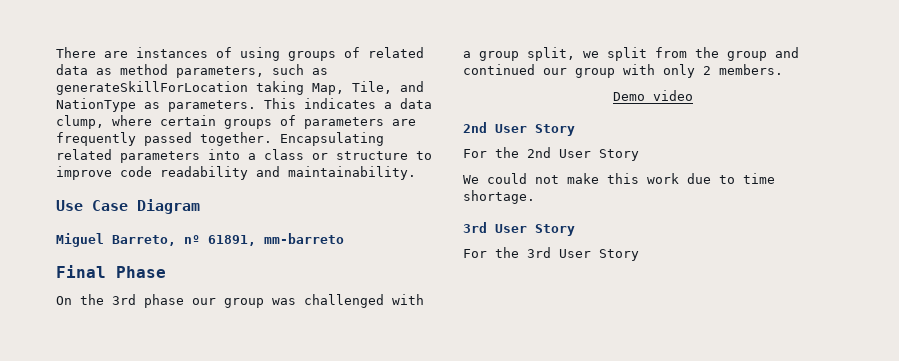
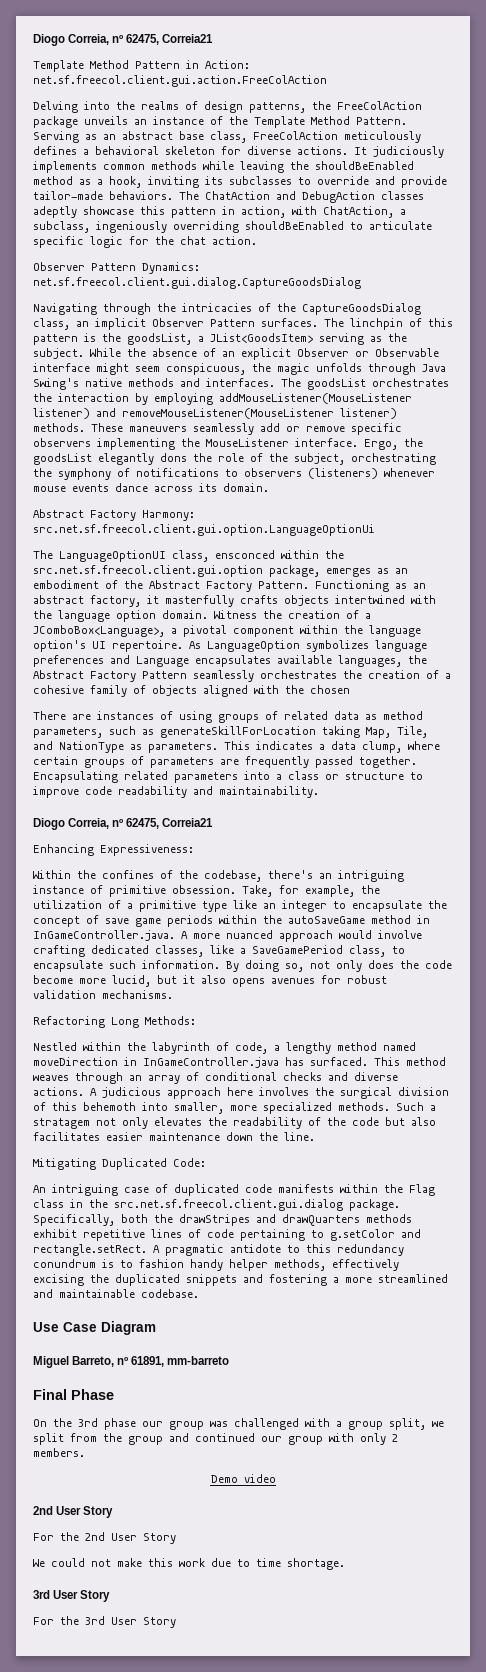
(56, 52) none -> [33,34,214,46] [33,60,250,72] [33,75,327,87] [33,101,422,113] [33,116,407,128] [33,131,421,143] [33,146,444,158] [33,161,414,173] [33,176,447,188] [33,191,424,203] [33,206,406,218] [33,221,432,233] [33,236,257,248] [33,262,200,274] [33,277,361,289] [33,303,421,315] [33,318,453,330] [33,333,407,345] [33,348,439,360] [33,363,446,375] [33,378,449,390] [33,393,412,405] [33,408,397,419] [33,423,402,435] [33,438,423,450] [33,453,436,465] [33,468,435,480] [33,483,269,492] [33,509,195,521] [33,524,375,536] [33,550,344,562] [33,565,408,577] [33,580,426,592] [33,595,436,607] [33,610,371,622] [33,625,421,637] [33,640,427,652] [33,655,427,667] [33,670,451,682] [33,685,350,697] Diogo Correia, nº 62475, Correia21 // Template Method Pattern in Action: net.sf.freecol.client.gui.action.FreeColAction // Delving into the realms of design patterns, the FreeColAction package unveils an instance of the Template Method Pattern. Serving as an abstract base class, FreeColAction meticulously defines a behavioral skeleton for diverse actions. It judiciously implements common methods while leaving the shouldBeEnabled method as a hook, inviting its subclasses to override and provide tailor-made behaviors. The ChatAction and DebugAction classes adeptly showcase this pattern in action, with ChatAction, a subclass, ingeniously overriding shouldBeEnabled to articulate specific logic for the chat action. // Observer Pattern Dynamics: net.sf.freecol.client.gui.dialog.CaptureGoodsDialog // Navigating through the intricacies of the CaptureGoodsDialog class, an implicit Observer Pattern surfaces. The linchpin of this pattern is the goodsList, a JList<GoodsItem> serving as the subject. While the absence of an explicit Observer or Observable interface might seem conspicuous, the magic unfolds through Java Swing's native methods and interfaces. The goodsList orchestrates the interaction by employing addMouseListener(MouseListener listener) and removeMouseListener(MouseListener listener) methods. These maneuvers seamlessly add or remove specific observers implementing the MouseListener interface. Ergo, the goodsList elegantly dons the role of the subject, orchestrating the symphony of notifications to observers (listeners) whenever mouse events dance across its domain. // Abstract Factory Harmony: src.net.sf.freecol.client.gui.option.LanguageOptionUi // The LanguageOptionUI class, ensconced within the src.net.sf.freecol.client.gui.option package, emerges as an embodiment of the Abstract Factory Pattern. Functioning as an abstract factory, it masterfully crafts objects intertwined with the language option domain. Witness the creation of a JComboBox<Language>, a pivotal component within the language option's UI repertoire. As LanguageOption symbolizes language preferences and Language encapsulates available languages, the Abstract Factory Pattern seamlessly orchestrates the creation of a cohesive family of objects aligned with the chosen //
(416, 173) none -> [33,818,214,830] [33,844,194,856] [33,870,404,882] [33,885,380,897] [33,900,447,912] [33,915,430,927] [33,930,422,942] [33,945,405,957] [33,960,452,972] [33,975,387,987] [33,990,173,999] [33,1016,196,1028] [33,1042,416,1054] [33,1057,446,1068] [33,1072,398,1084] [33,1087,449,1099] [33,1102,436,1114] [33,1117,436,1129] [33,1132,315,1141] [33,1158,206,1170] [33,1184,435,1196] [33,1199,400,1211] [33,1214,412,1226] [33,1229,421,1241] [33,1244,404,1256] [33,1259,399,1271] [33,1274,448,1286] [33,1289,199,1298] // Diogo Correia, nº 62475, Correia21 // Enhancing Expressiveness: // Within the confines of the codebase, there's an intriguing instance of primitive obsession. Take, for example, the utilization of a primitive type like an integer to encapsulate the concept of save game periods within the autoSaveGame method in InGameController.java. A more nuanced approach would involve crafting dedicated classes, like a SaveGamePeriod class, to encapsulate such information. By doing so, not only does the code become more lucid, but it also opens avenues for robust validation mechanisms. // Refactoring Long Methods: // Nestled within the labyrinth of code, a lengthy method named moveDirection in InGameController.java has surfaced. This method weaves through an array of conditional checks and diverse actions. A judicious approach here involves the surgical division of this behemoth into smaller, more specialized methods. Such a stratagem not only elevates the readability of the code but also facilitates easier maintenance down the line. // Mitigating Duplicated Code: // An intriguing case of duplicated code manifests within the Flag class in the src.net.sf.freecol.client.gui.dialog package. Specifically, both the drawStripes and drawQuarters methods exhibit repetitive lines of code pertaining to g.setColor and rectangle.setRect. A pragmatic antidote to this redundancy conundrum is to fashion handy helper methods, effectively excising the duplicated snippets and fostering a more streamlined and maintainable codebase.

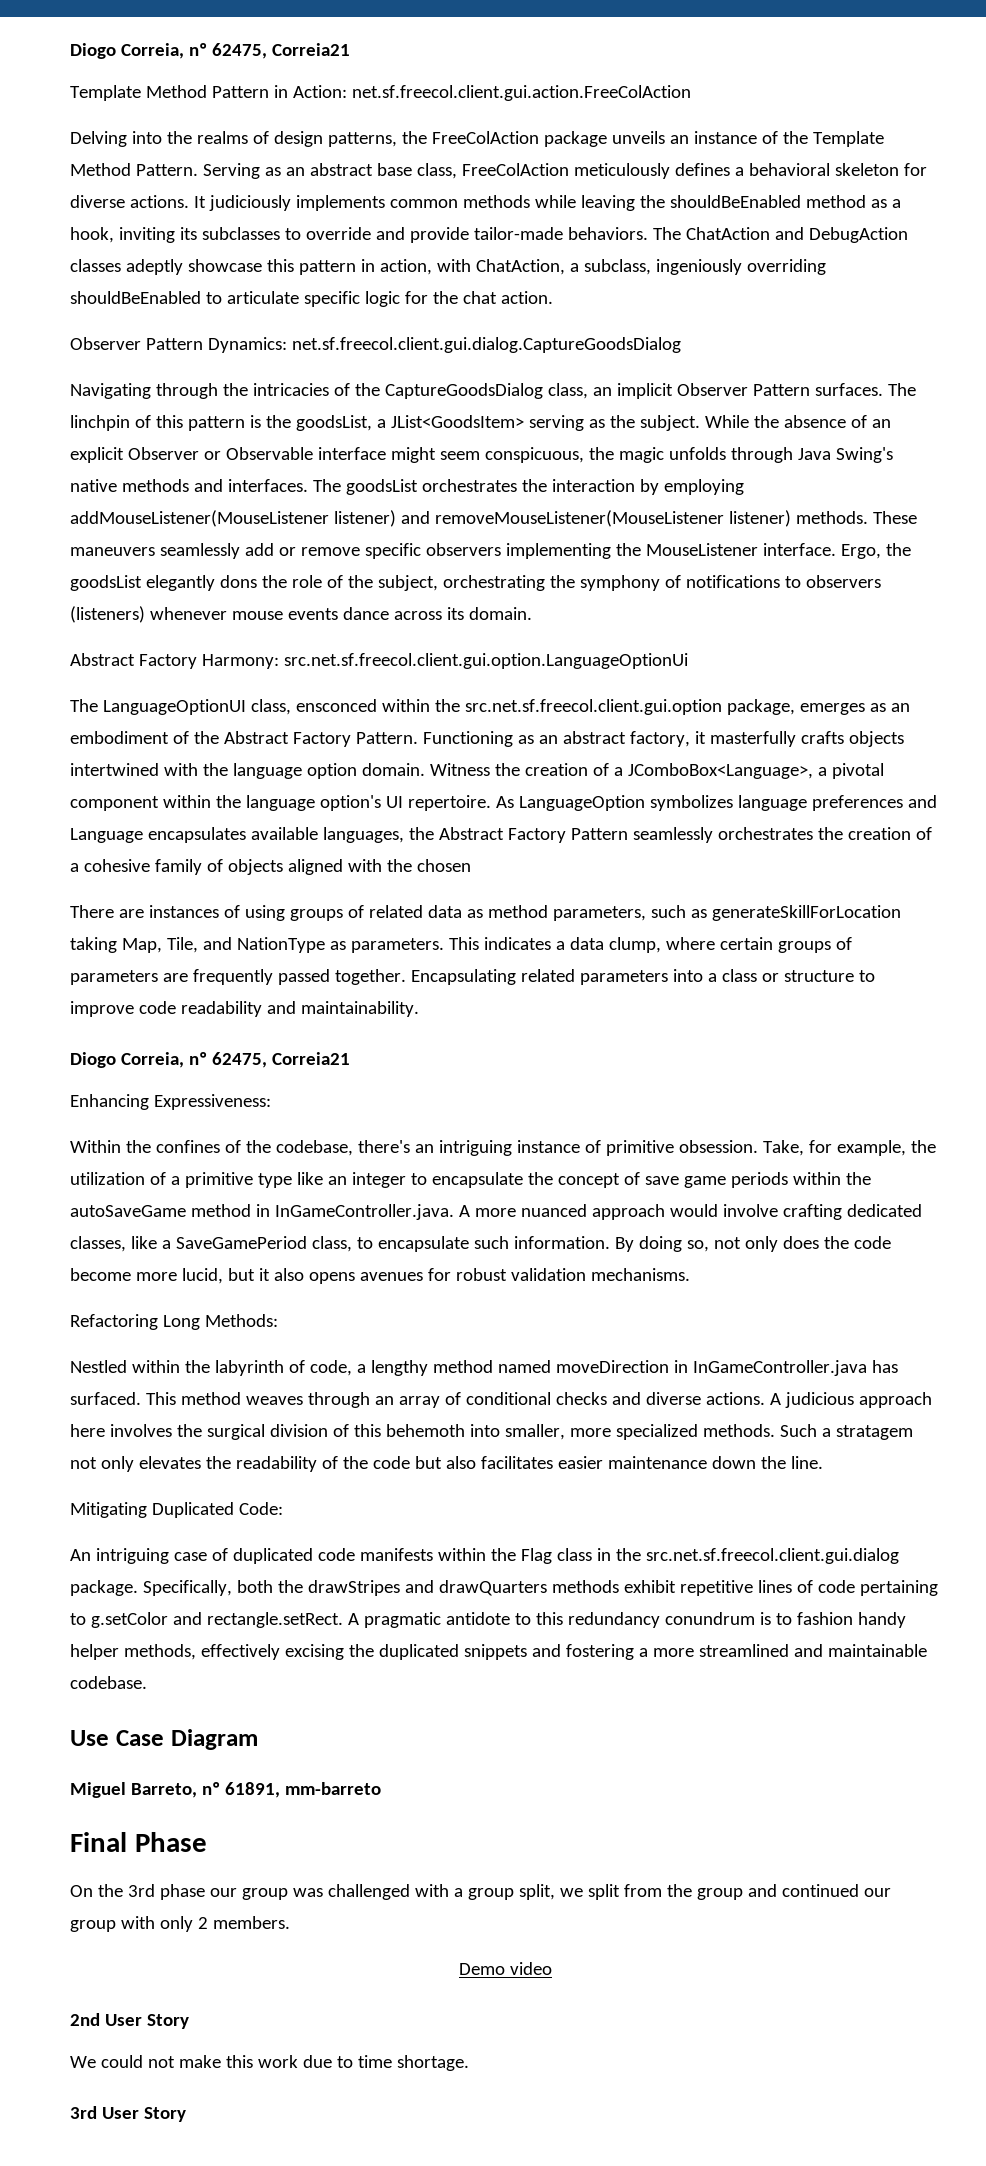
[33,1532,176,1544] // For the 2nd User Story -> (189, 2021) none
[33,1616,176,1628] // For the 3rd User Story -> (186, 2114) none

